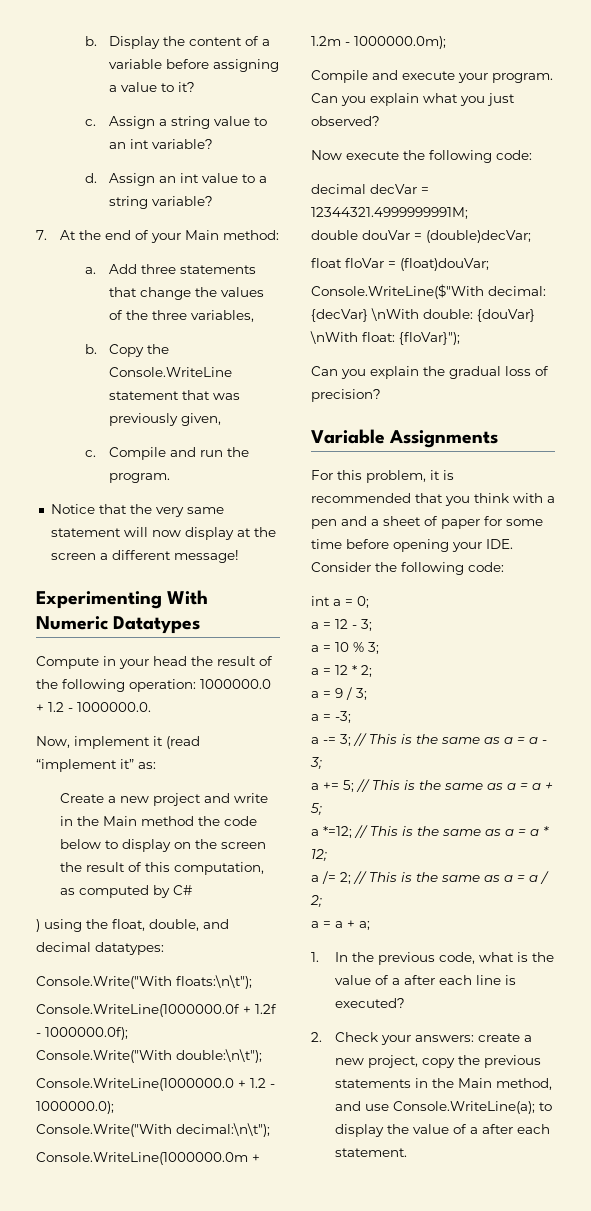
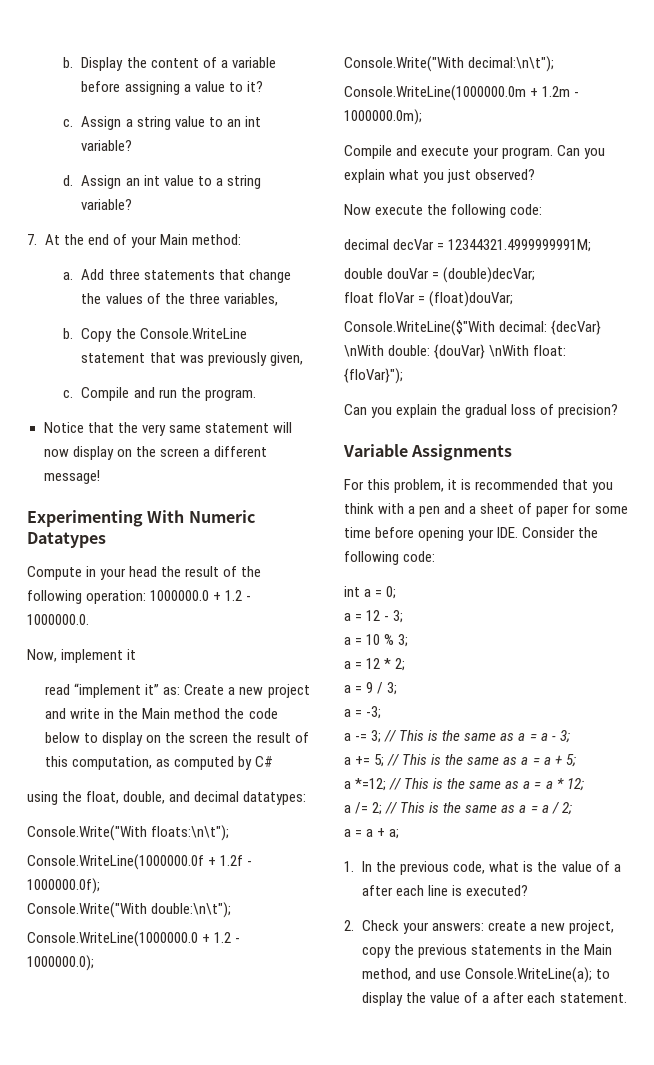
[236,528,251,537] at -> [116,449,132,457] on
[166,736,200,749] (read -> [45,684,71,695] // read
(156, 765) // -> (181, 691) none
[36,919,40,932] ) -> (274, 761) none

